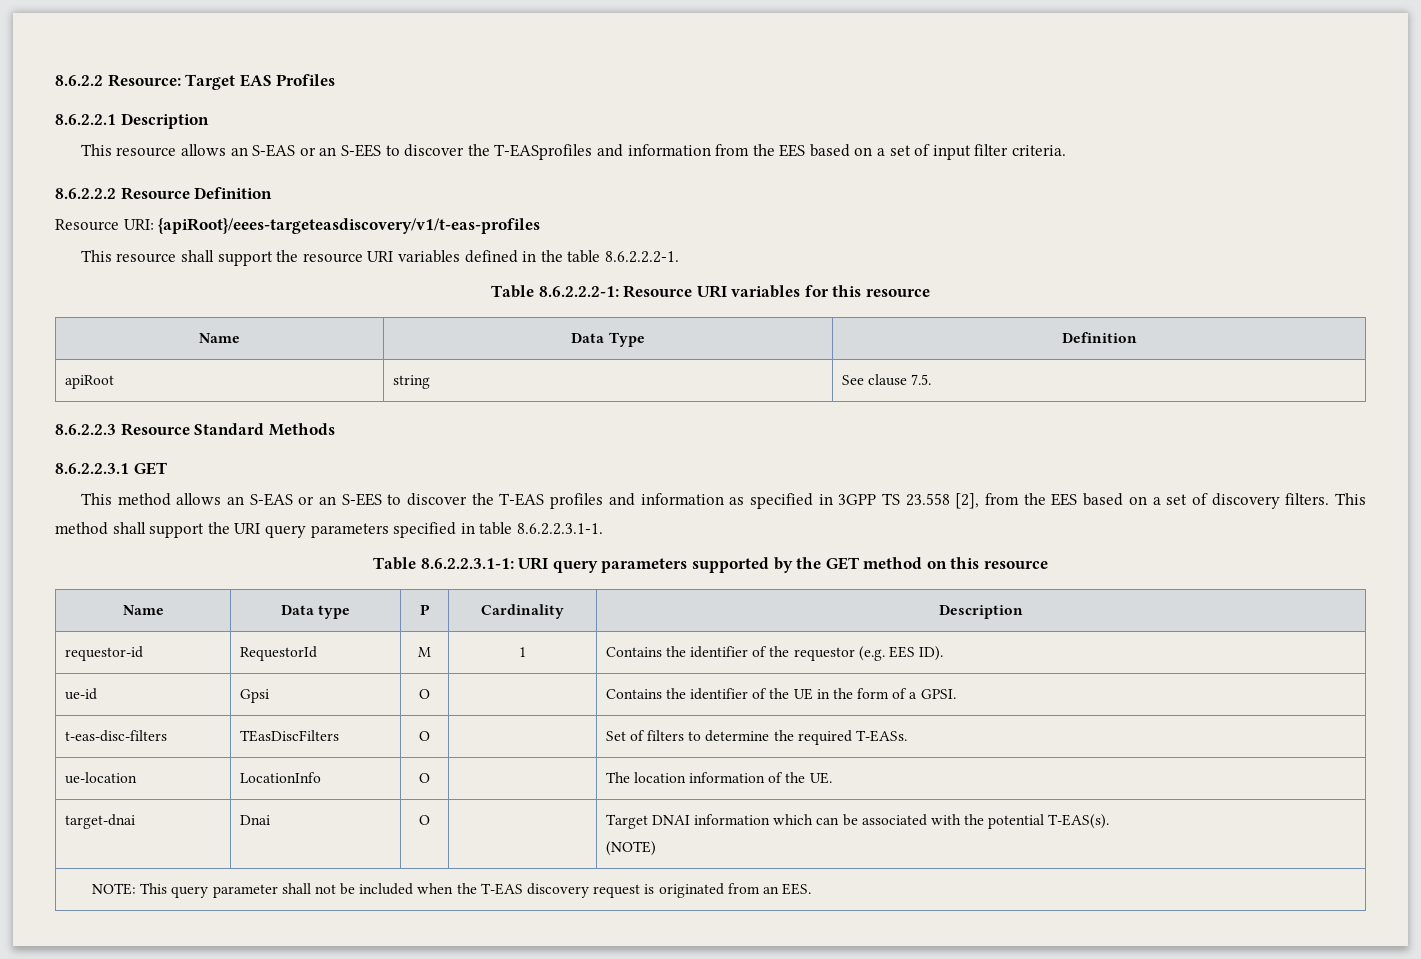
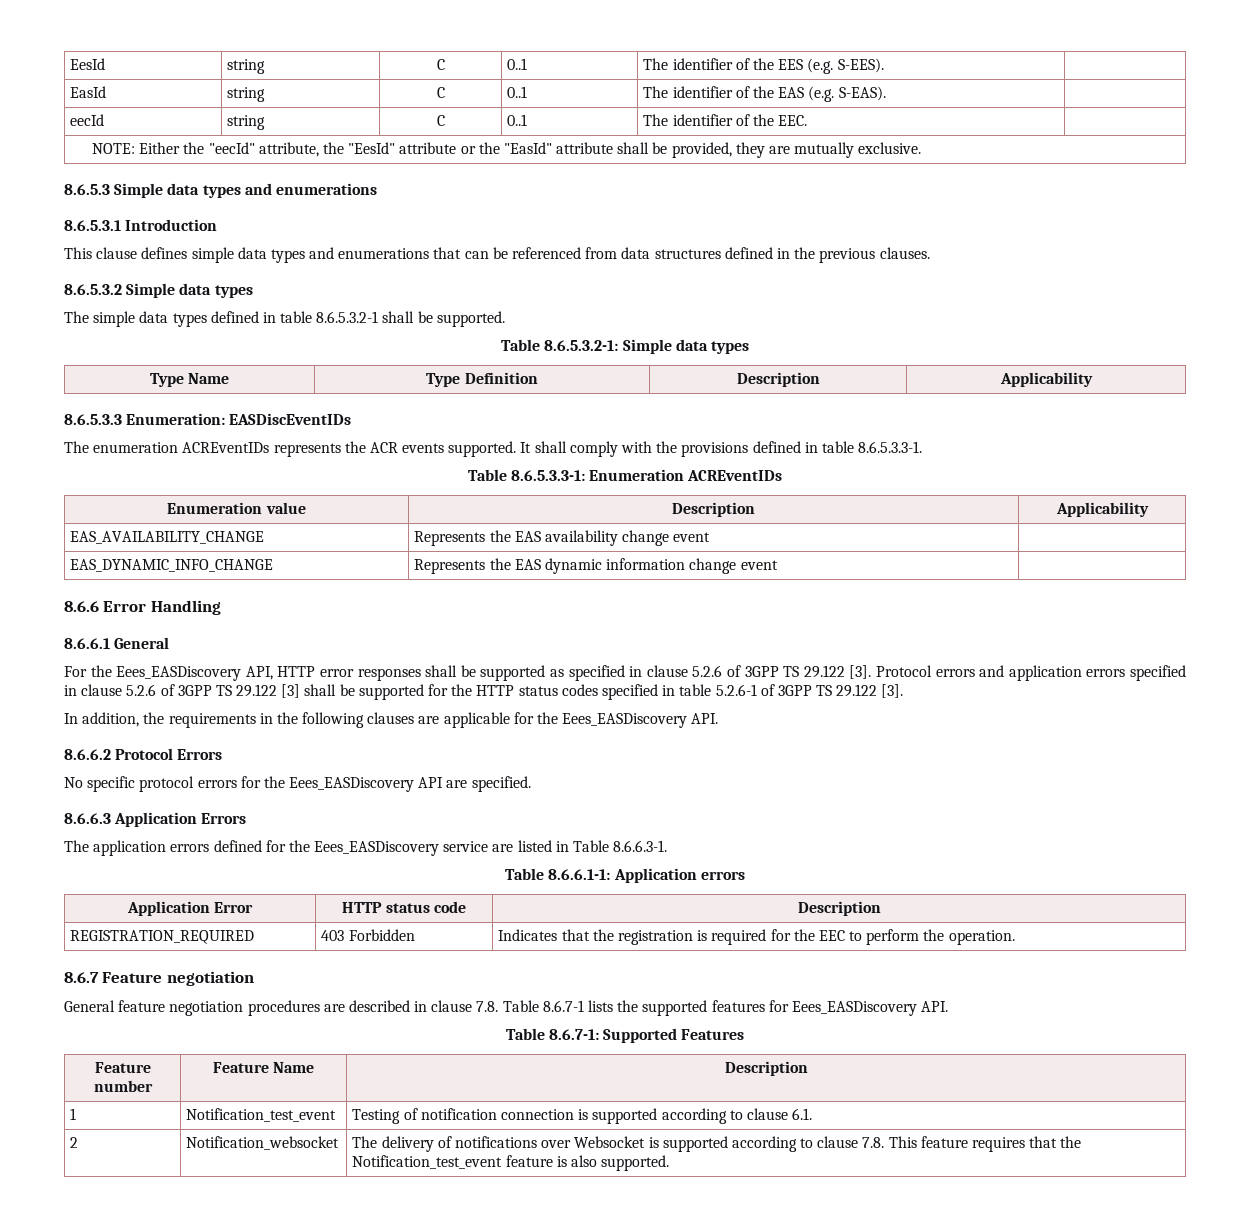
[55,74,336,90] [55,113,209,129] [80,144,1066,160] [55,187,273,200] [55,218,541,234] [80,250,679,266] [490,285,931,298] [199,333,240,343] [571,332,645,347] [1061,332,1137,343] [64,375,114,389] [392,375,430,389] [841,374,931,386] [55,423,335,436] [55,462,167,475] [80,493,1366,509] [55,522,603,538] [372,557,1049,573] [122,605,164,615] [280,605,351,619] [419,604,430,615] [481,604,564,619] [939,605,1023,619] [64,646,143,661] [239,646,317,661] [418,647,431,657] [519,647,526,657] [605,646,944,661] [64,688,97,700] [239,689,269,703] [419,689,430,699] [605,688,956,700] [64,730,167,742] [239,730,339,742] [419,731,430,741] [605,730,907,745] [64,772,137,784] [239,772,321,783] [419,773,430,783] [605,772,832,784] [64,814,135,829] [239,815,270,825] [419,815,430,825] [605,814,1110,829] [605,841,656,856] [92,883,812,898] 8.6.2.2 Resource: Target EAS Profiles // 8.6.2.2.1 Description // This resource allows an S-EAS or an S-EES to discover the T-EASprofiles and information from the EES based on a set of input filter criteria. // 8.6.2.2.2 Resource Definition // Resource URI: {apiRoot}/eees-targeteasdiscovery/v1/t-eas-profiles // This resource shall support the resource URI variables defined in the table 8.6.2.2.2-1. // Table 8.6.2.2.2-1: Resource URI variables for this resource // Name | Data Type | Definition // apiRoot | string | See clause 7.5. // 8.6.2.2.3 Resource Standard Methods // 8.6.2.2.3.1 GET // This method allows an S-EAS or an S-EES to discover the T-EAS profiles and information as specified in 3GPP TS 23.558 [2], from the EES based on a set of discovery filters. This method shall support the URI query parameters specified in table 8.6.2.2.3.1-1. // Table 8.6.2.2.3.1-1: URI query parameters supported by the GET method on this resource // Name | Data type | P | Cardinality | Description // requestor-id | RequestorId | M | 1 | Contains the identifier of the requestor (e.g. EES ID). // ue-id | Gpsi | O | | Contains the identifier of the UE in the form of a GPSI. // t-eas-disc-filters | TEasDiscFilters | O | | Set of filters to determine the required T-EASs. // ue-location | LocationInfo | O | | The location information of the UE. // target-dnai | Dnai | O | | Target DNAI information which can be associated with the potential T-EAS(s). // (NOTE) // NOTE: This query parameter shall not be included when the T-EAS discovery request is originated from an EES. -> [70,58,106,70] [227,59,266,74] [436,59,445,70] [507,58,528,70] [643,58,884,74] [70,86,107,98] [227,87,266,102] [436,87,445,98] [507,86,528,98] [643,86,886,102] [70,114,105,126] [227,115,266,130] [436,115,445,126] [507,114,528,126] [643,114,808,126] [92,142,922,158] [64,183,377,198] [64,219,218,231] [64,247,930,263] [64,283,253,298] [64,311,505,327] [501,339,749,354] [149,373,230,387] [426,372,538,387] [736,372,820,387] [999,372,1093,387] [64,413,352,425] [64,441,923,457] [467,469,783,481] [167,502,306,514] [672,502,755,517] [1055,502,1149,517] [70,531,265,544] [414,530,711,546] [70,559,274,572] [414,558,778,574] [64,600,221,615] [64,637,170,649] [64,665,1187,681] [64,684,904,700] [64,712,719,728] [64,748,223,760] [64,776,531,792] [64,812,247,827] [64,840,668,856] [505,868,745,883] [126,901,254,916] [342,901,466,913] [797,901,881,916] [70,930,255,944] [321,929,415,941] [498,929,1015,945] [64,971,254,986] [64,1000,949,1016] [505,1028,745,1043] [94,1062,151,1073] [93,1080,153,1092] [212,1062,315,1073] [724,1061,808,1076] [70,1108,77,1120] [186,1108,337,1122] [352,1108,813,1124] [70,1137,79,1148] [186,1136,340,1150] [352,1136,1082,1152] [352,1155,670,1171] EesId | string | C | 0..1 | The identifier of the EES (e.g. S-EES). | // EasId | string | C | 0..1 | The identifier of the EAS (e.g. S-EAS). | // eecId | string | C | 0..1 | The identifier of the EEC. | // NOTE: Either the "eecId" attribute, the "EesId" attribute or the "EasId" attribute shall be provided, they are mutually exclusive. // 8.6.5.3 Simple data types and enumerations // 8.6.5.3.1 Introduction // This clause defines simple data types and enumerations that can be referenced from data structures defined in the previous clauses. // 8.6.5.3.2 Simple data types // The simple data types defined in table 8.6.5.3.2-1 shall be supported. // Table 8.6.5.3.2-1: Simple data types // Type Name | Type Definition | Description | Applicability // 8.6.5.3.3 Enumeration: EASDiscEventIDs // The enumeration ACREventIDs represents the ACR events supported. It shall comply with the provisions defined in table 8.6.5.3.3-1. // Table 8.6.5.3.3-1: Enumeration ACREventIDs // Enumeration value | Description | Applicability // EAS_AVAILABILITY_CHANGE | Represents the EAS availability change event | // EAS_DYNAMIC_INFO_CHANGE | Represents the EAS dynamic information change event | // 8.6.6 Error Handling // 8.6.6.1 General // For the Eees_EASDiscovery API, HTTP error responses shall be supported as specified in clause 5.2.6 of 3GPP TS 29.122 [3]. Protocol errors and application errors specified in clause 5.2.6 of 3GPP TS 29.122 [3] shall be supported for the HTTP status codes specified in table 5.2.6-1 of 3GPP TS 29.122 [3]. // In addition, the requirements in the following clauses are applicable for the Eees_EASDiscovery API. // 8.6.6.2 Protocol Errors // No specific protocol errors for the Eees_EASDiscovery API are specified. // 8.6.6.3 Application Errors // The application errors defined for the Eees_EASDiscovery service are listed in Table 8.6.6.3-1. // Table 8.6.6.1-1: Application errors // Application Error | HTTP status code | Description // REGISTRATION_REQUIRED | 403 Forbidden | Indicates that the registration is required for the EEC to perform the operation. // 8.6.7 Feature negotiation // General feature negotiation procedures are described in clause 7.8. Table 8.6.7-1 lists the supported features for Eees_EASDiscovery API. // Table 8.6.7-1: Supported Features // Feature number | Feature Name | Description // 1 | Notification_test_event | Testing of notification connection is supported according to clause 6.1. // 2 | Notification_websocket | The delivery of notifications over Websocket is supported according to clause 7.8. This feature requires that the Notification_test_event feature is also supported.

